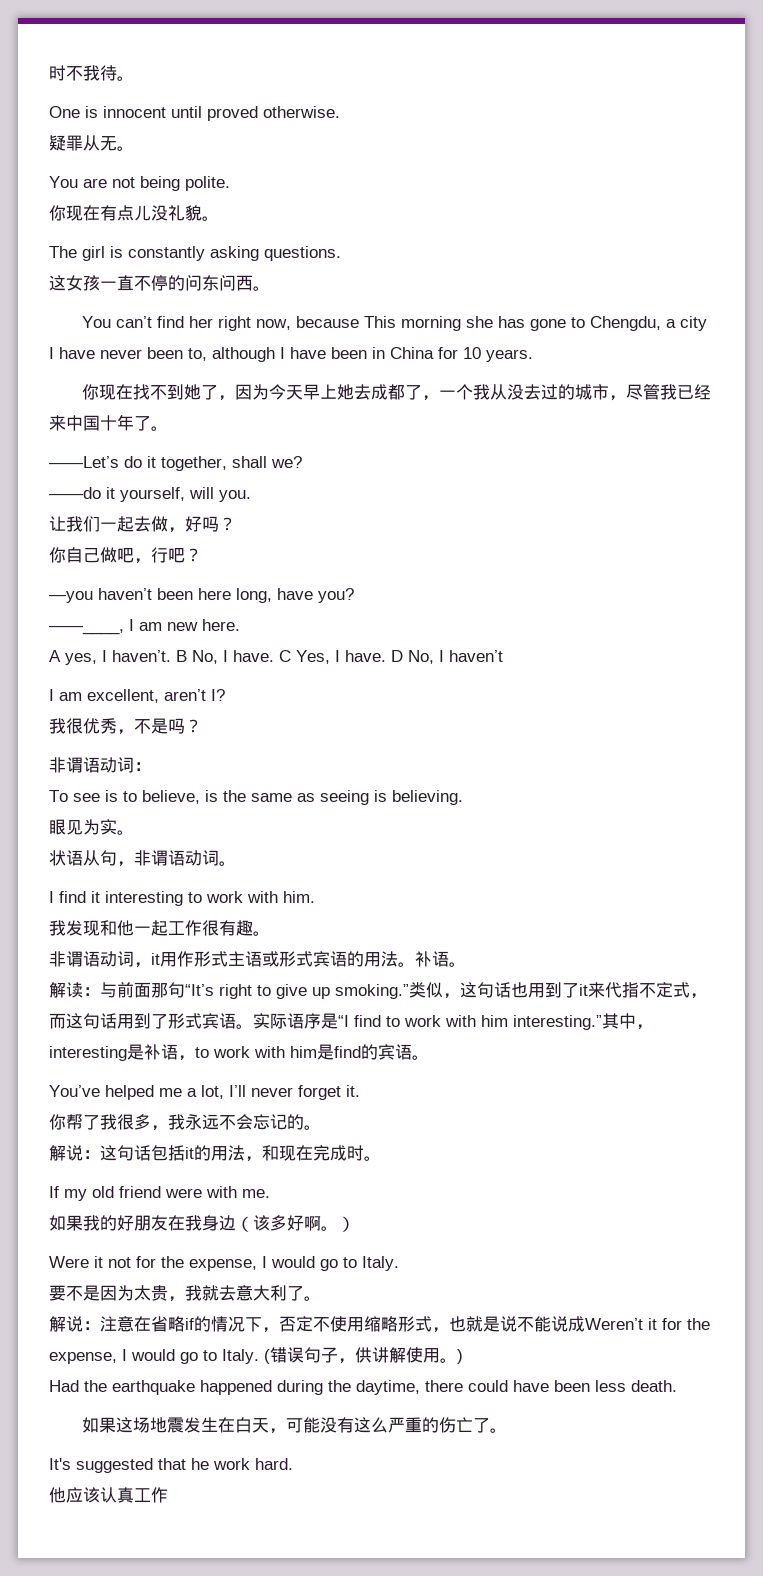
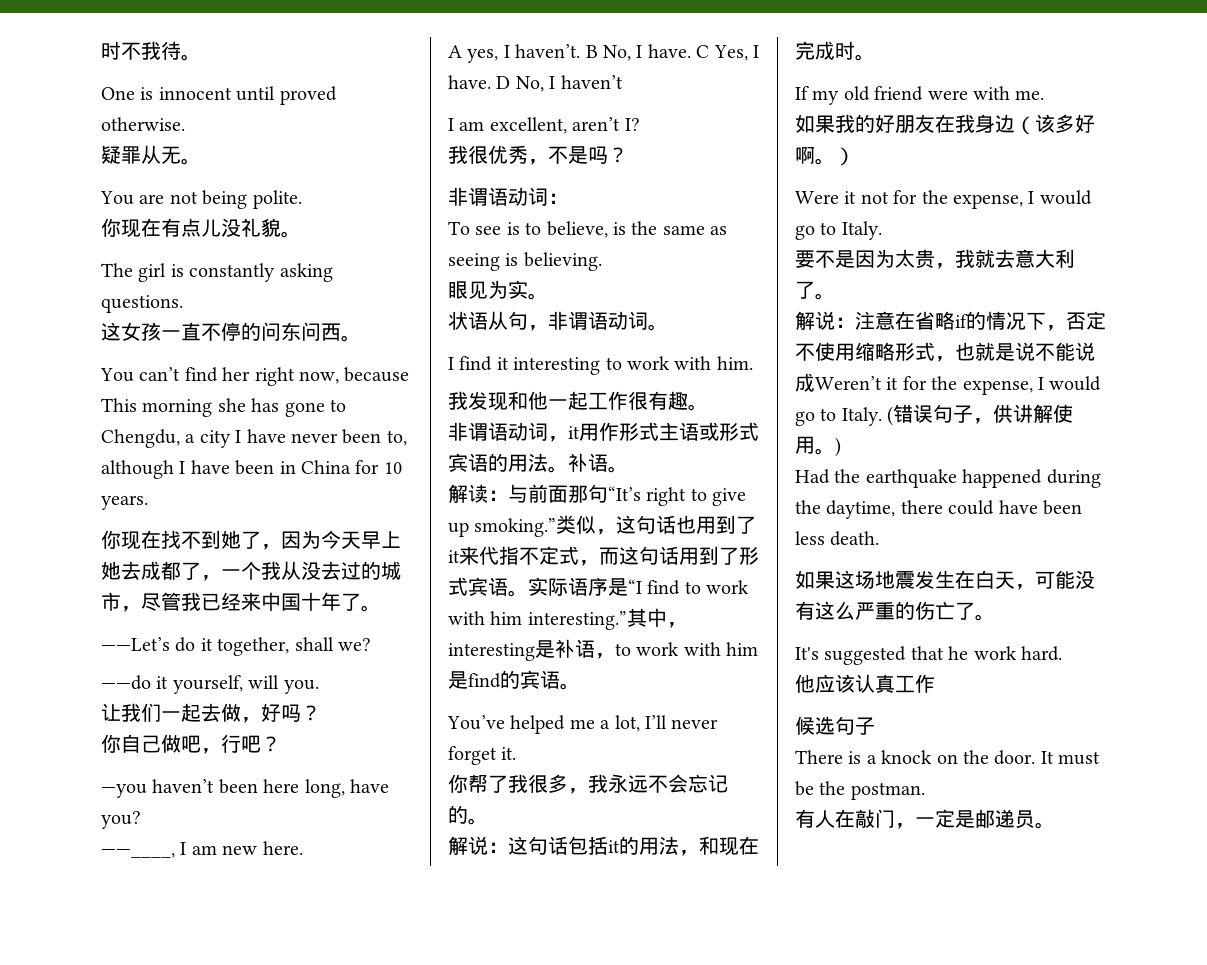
(168, 1495) none -> [795,716,875,735] [795,750,1101,765] [795,781,925,800] [795,809,1055,829] // 候选句子 // There is a knock on the door. It must be the postman. // 有人在敲门，一定是邮递员。

